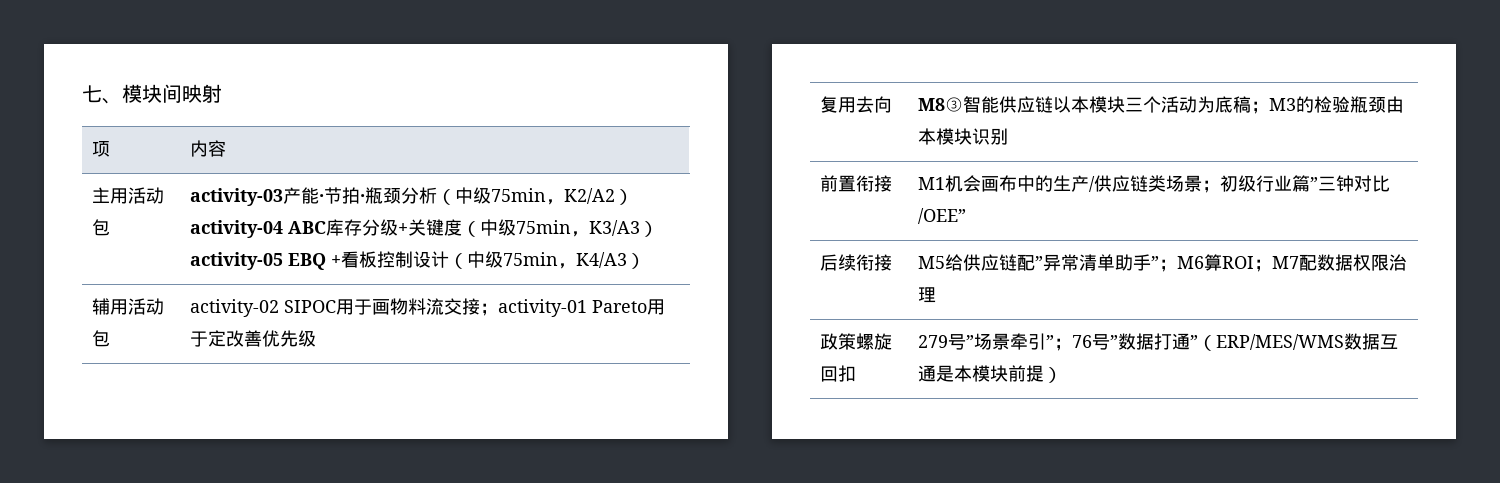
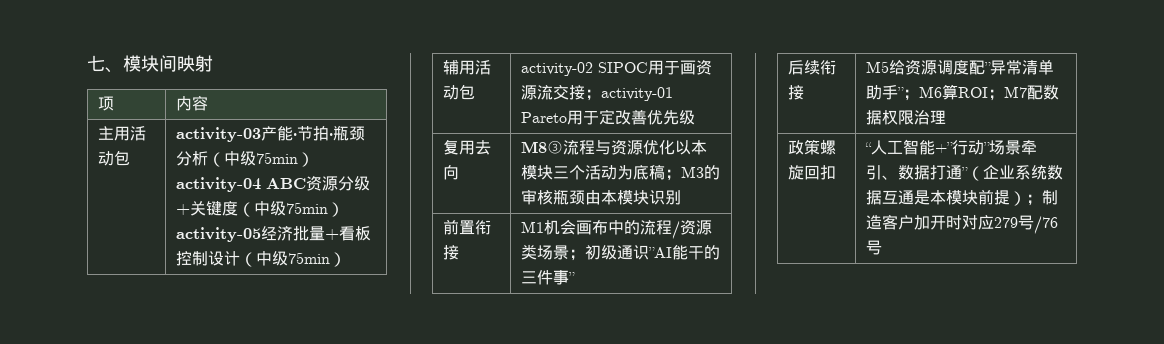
[546,188,616,205] ，K2/A2 -> (298, 158) none
[326,219,363,236] 库存 -> [305,176,338,191] 资源
[571,220,659,237] [190,252,327,270] ，K3/A3）activity-05 EBQ -> [327,202,344,217] [175,226,325,242] ）activity-05经济批量
[558,252,628,269] ，K4/A3 -> (330, 258) none
[390,298,427,315] 物料 -> [695,60,712,75] [520,85,537,100] 资源
[963,96,1054,113] 智能供应链 -> [562,140,675,155] 流程与资源优化
[1314,96,1351,113] 检验 -> [520,189,553,205] 审核
[1053,175,1391,193] [918,208,967,224] 生产/供应链类场景；初级行业篇”三钟对比/OEE” -> [639,220,712,239] [520,244,720,261] [520,270,575,285] 流程/资源类场景；初级通识”AI能干的三件事”
[963,254,1018,271] 供应链 -> [904,60,969,75] 资源调度
[918,333,1119,351] 279号”场景牵引”；76号” -> [864,139,1037,155] [865,165,898,180] “人工智能+”行动”场景牵引、
[1216,334,1345,350] ERP/MES/WMS -> [982,164,1047,180] 企业系统
(1063, 375) none -> [1025,190,1058,206] [865,214,1058,234] [865,240,882,255] ；制造客户加开时对应279号/76号

